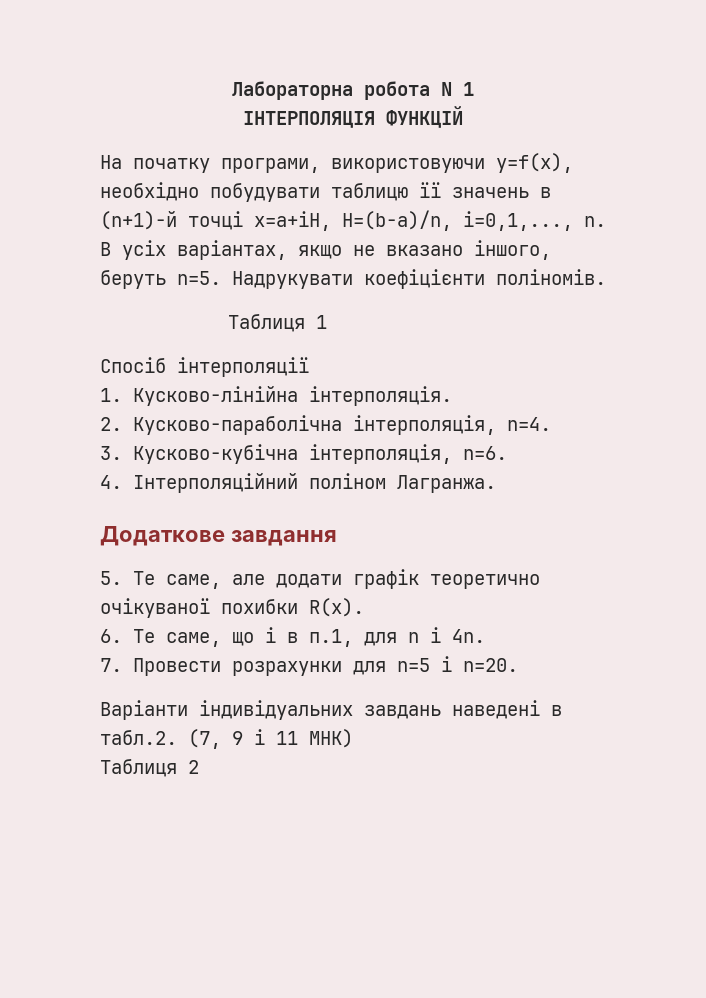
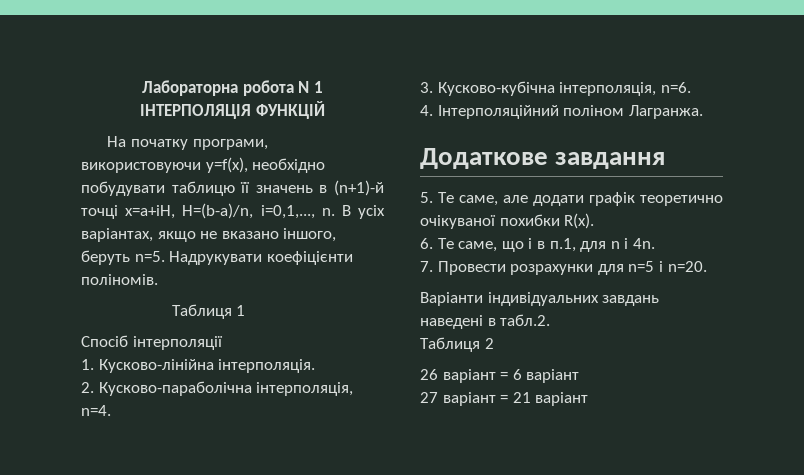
[188,729,353,749] [100,759,199,777] (7, 9 і 11 МНК) // Таблиця 2 -> [420,337,494,352] [420,369,580,383] [420,392,589,406] // Таблиця 2 // 26 варіант = 6 варіант // 27 варіант = 21 варіант

